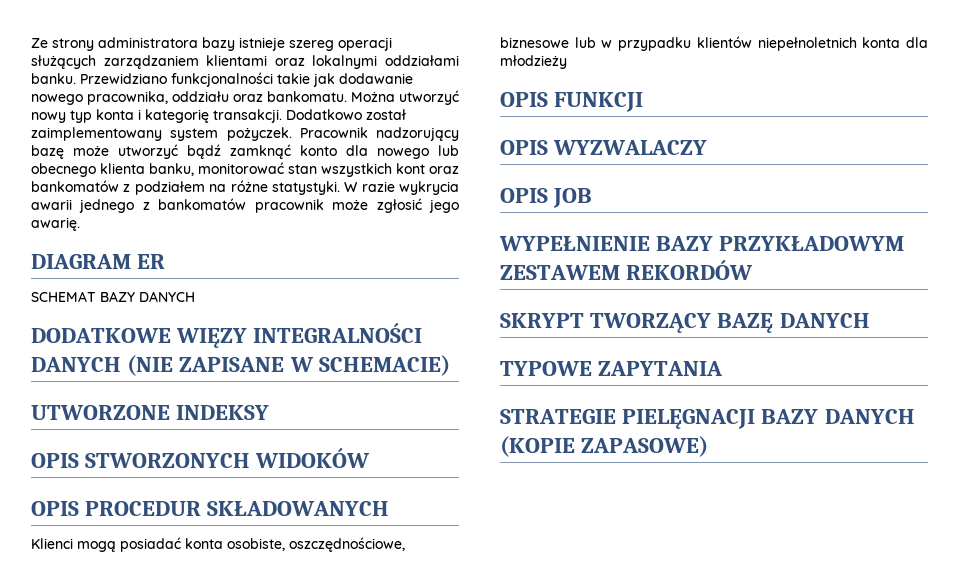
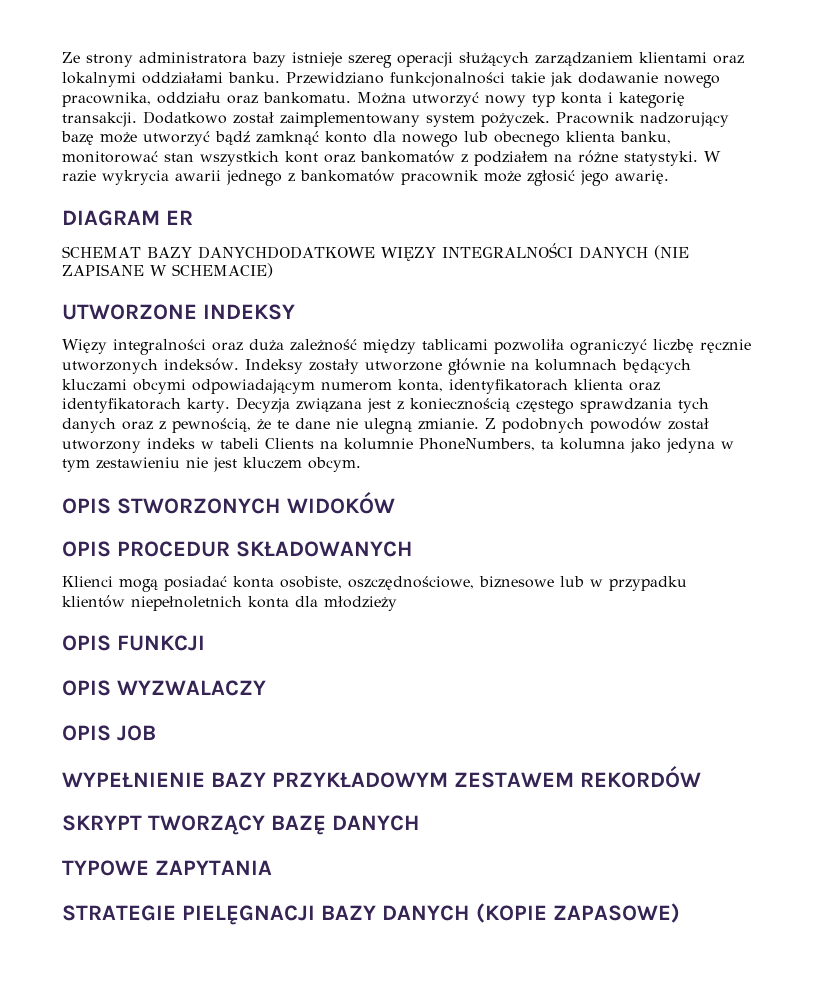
[139,291,195,302] [31,328,171,343] DANYCH // DODATKOWE -> [197,246,375,259] DANYCHDODATKOWE
(270, 412) none -> [62,339,751,355] [62,358,691,375] [62,379,660,394] [62,397,709,414] [62,417,709,434] [62,438,734,453] [62,457,361,472] // Więzy integralności oraz duża zależność między tablicami pozwoliła ograniczyć liczbę ręcznie utworzonych indeksów. Indeksy zostały utworzone głównie na kolumnach będących kluczami obcymi odpowiadającym numerom konta, identyfikatorach klienta oraz identyfikatorach karty. Decyzja związana jest z koniecznością częstego sprawdzania tych danych oraz z pewnością, że te dane nie ulegną zmianie. Z podobnych powodów został utworzony indeks w tabeli Clients na kolumnie PhoneNumbers, ta kolumna jako jedyna w tym zestawieniu nie jest kluczem obcym.

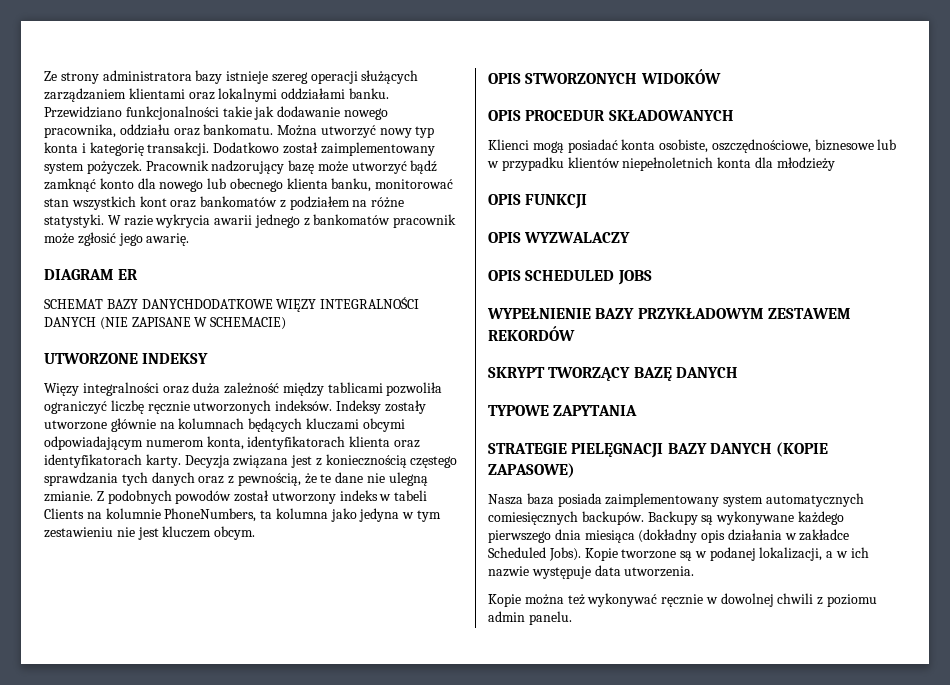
[117,725,156,741] JOB -> [525,270,652,285] SCHEDULED JOBS
(680, 913) none -> [488,493,864,507] [488,511,844,525] [488,529,850,543] [488,547,869,561] [488,565,695,579] [488,593,878,607] [488,611,572,625] // Nasza baza posiada zaimplementowany system automatycznych comiesięcznych backupów. Backupy są wykonywane każdego pierwszego dnia miesiąca (dokładny opis działania w zakładce Scheduled Jobs). Kopie tworzone są w podanej lokalizacji, a w ich nazwie występuje data utworzenia. // Kopie można też wykonywać ręcznie w dowolnej chwili z poziomu admin panelu.

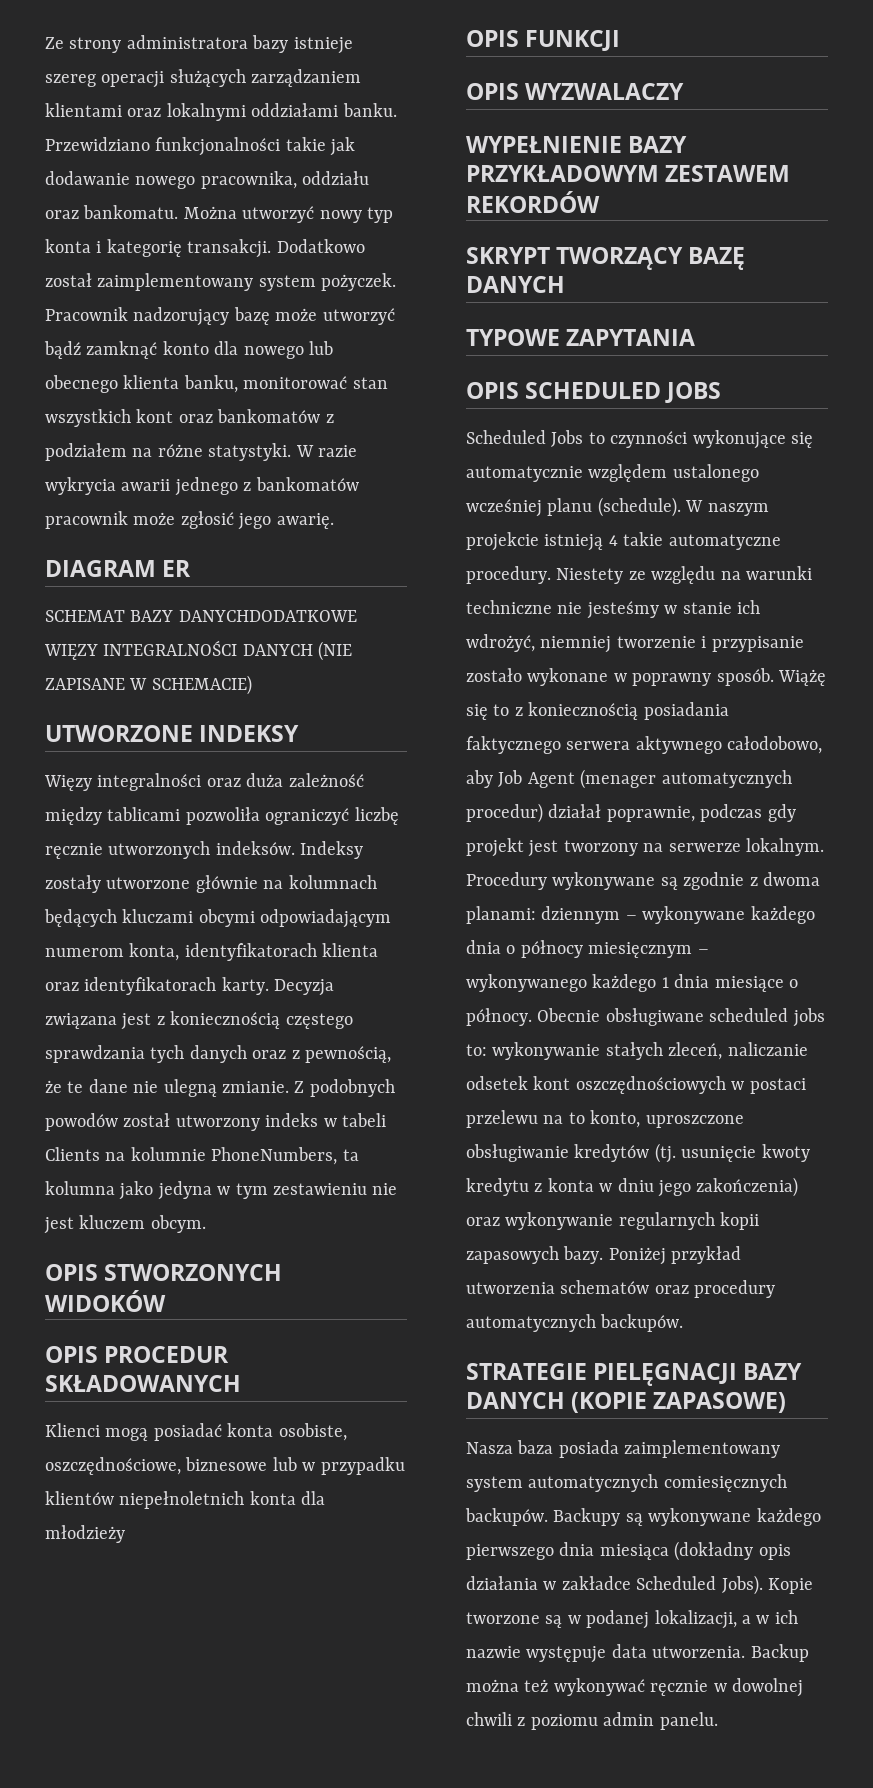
[488,270,652,285] // OPIS SCHEDULED JOBS -> (685, 91) none
(638, 410) none -> [466,382,722,403] [466,430,813,449] [466,464,759,482] [466,497,769,517] [466,532,781,551] [466,566,812,584] [466,600,760,619] [466,634,804,653] [466,668,826,686] [466,702,729,720] [466,736,823,754] [466,769,792,789] [466,803,796,823] [466,838,824,857] [466,872,820,890] [466,906,815,924] [466,940,709,958] [466,974,798,992] [466,1008,825,1027] [466,1042,808,1060] [466,1076,806,1094] [466,1110,744,1128] [466,1143,810,1163] [466,1177,799,1197] [466,1212,760,1230] [466,1246,742,1265] [466,1280,776,1298] [466,1314,684,1332] // OPIS SCHEDULED JOBS // Scheduled Jobs to czynności wykonujące się automatycznie względem ustalonego wcześniej planu (schedule). W naszym projekcie istnieją 4 takie automatyczne procedury. Niestety ze względu na warunki techniczne nie jesteśmy w stanie ich wdrożyć, niemniej tworzenie i przypisanie zostało wykonane w poprawny sposób. Wiążę się to z koniecznością posiadania faktycznego serwera aktywnego całodobowo, aby Job Agent (menager automatycznych procedur) działał poprawnie, podczas gdy projekt jest tworzony na serwerze lokalnym. Procedury wykonywane są zgodnie z dwoma planami: dziennym – wykonywane każdego dnia o północy miesięcznym – wykonywanego każdego 1 dnia miesiące o północy. Obecnie obsługiwane scheduled jobs to: wykonywanie stałych zleceń, naliczanie odsetek kont oszczędnościowych w postaci przelewu na to konto, uproszczone obsługiwanie kredytów (tj. usunięcie kwoty kredytu z konta w dniu jego zakończenia) oraz wykonywanie regularnych kopii zapasowych bazy. Poniżej przykład utworzenia schematów oraz procedury automatycznych backupów.
[488,594,521,607] // Kopie -> [750,1644,809,1662] Backup

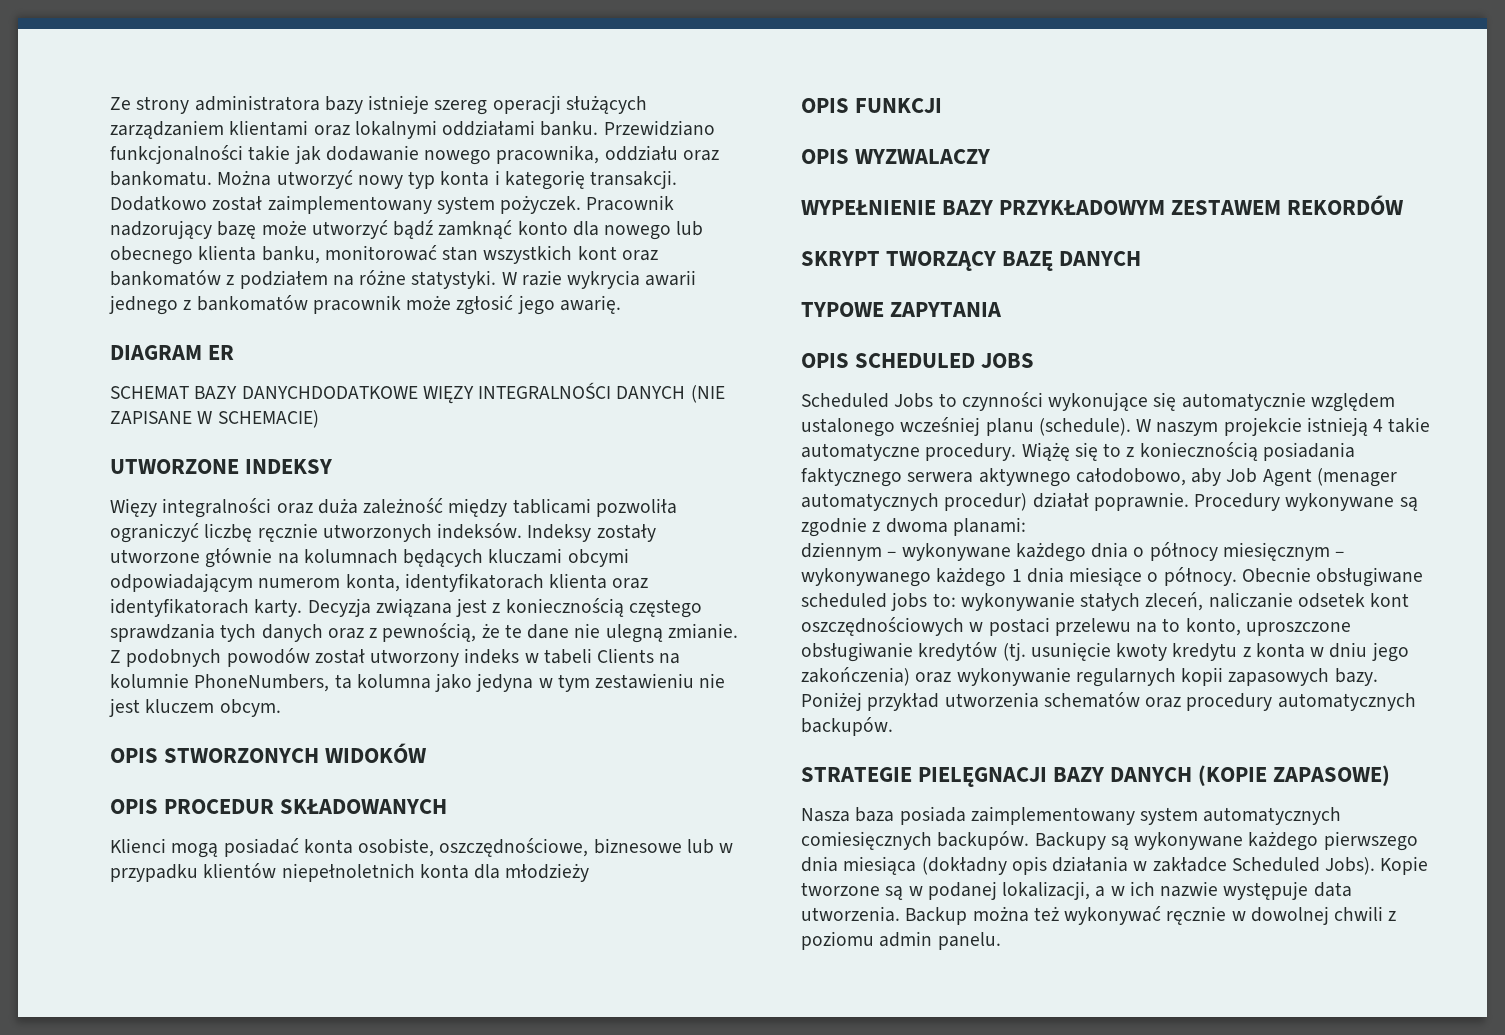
[556,566,812,584] [466,600,760,619] [466,634,804,653] [466,668,774,686] Niestety ze względu na warunki techniczne nie jesteśmy w stanie ich wdrożyć, niemniej tworzenie i przypisanie zostało wykonane w poprawny sposób. -> (1017, 452) none
[606,804,796,822] [466,838,824,857] poprawnie, podczas gdy projekt jest tworzony na serwerze lokalnym. -> [1093,492,1189,511] poprawnie.
(536, 915) none -> (1026, 526) //

